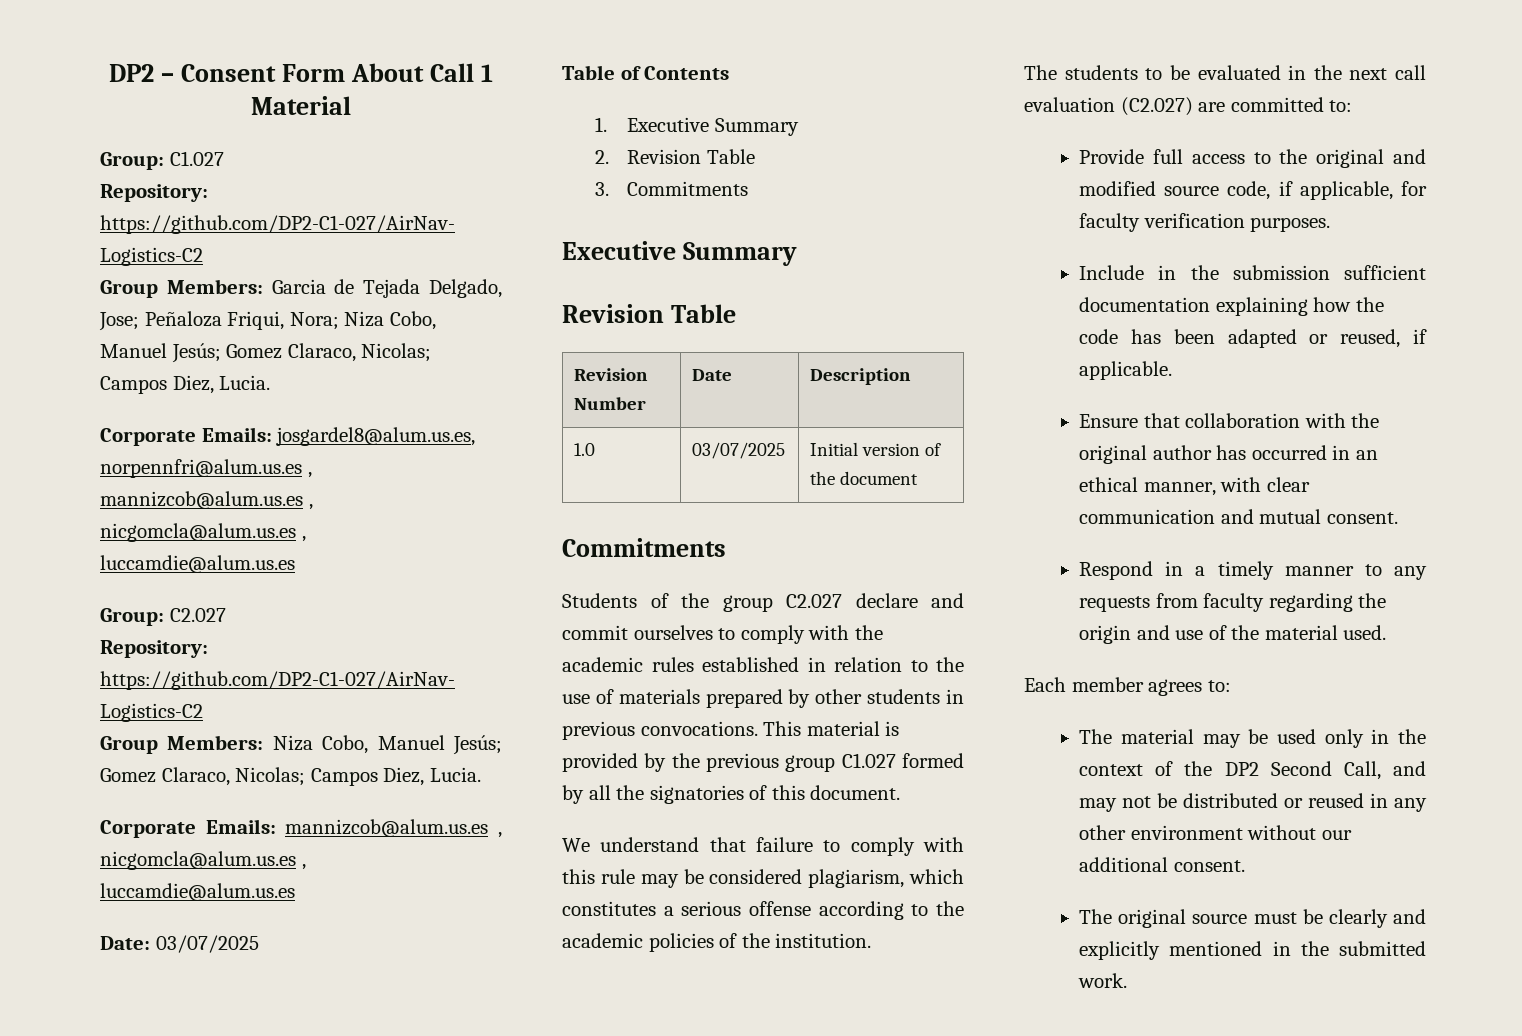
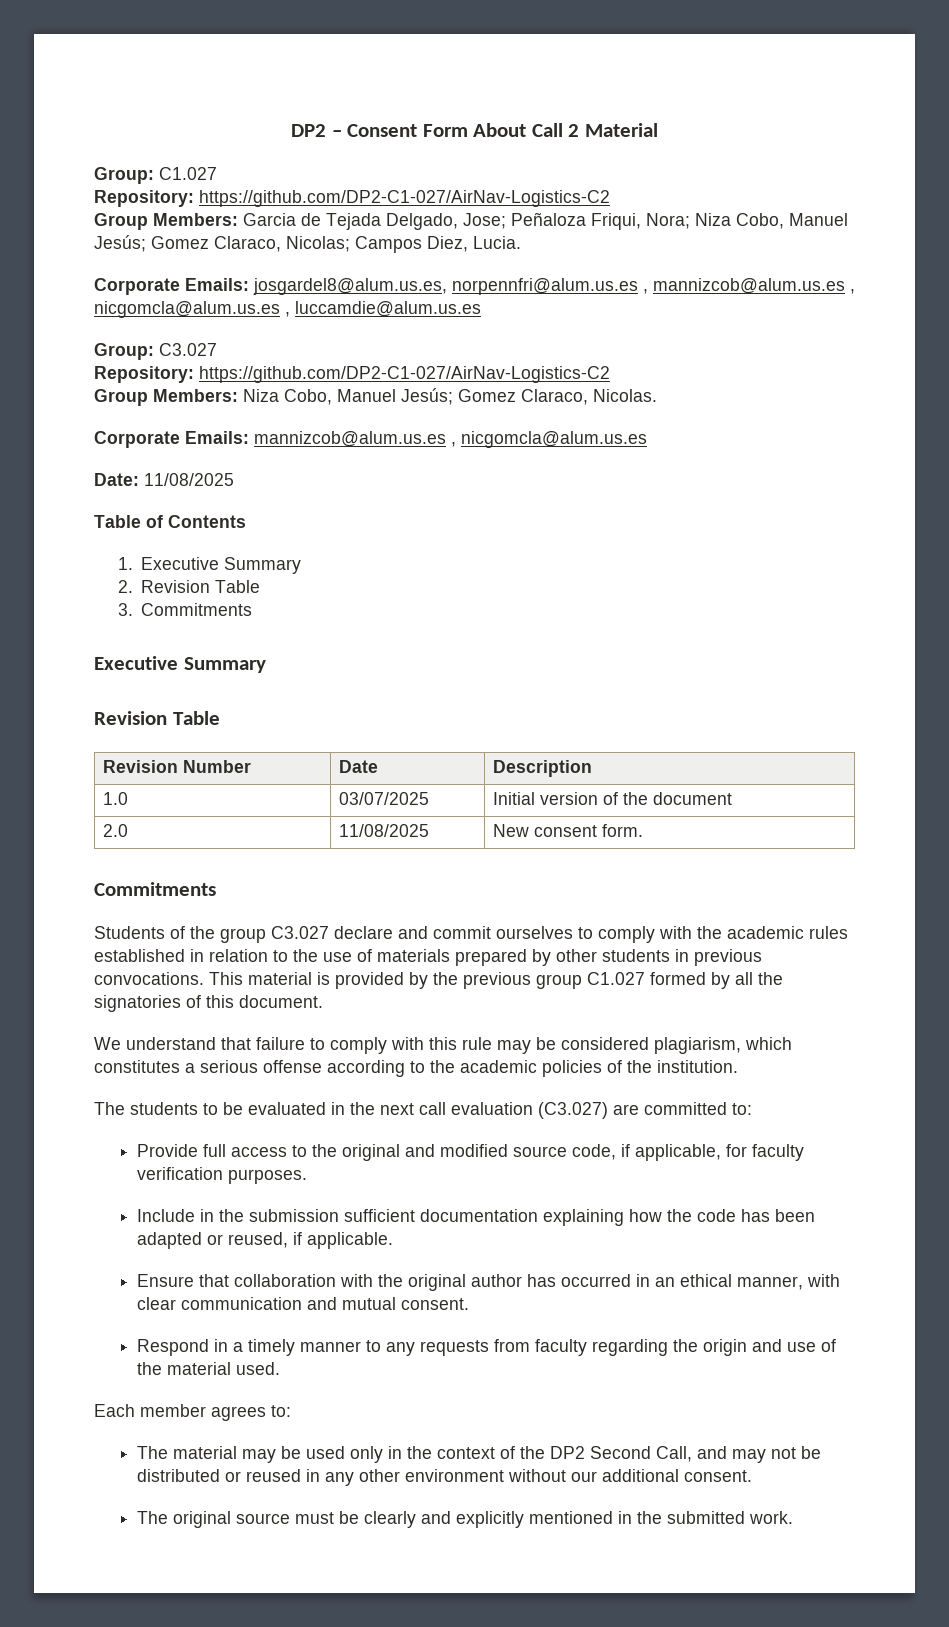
[480,64,493,82] 1 -> [568,124,580,137] 2
[169,608,226,622] C2.027 -> [159,343,217,356] C3.027
[235,767,481,786] Nicolas; Campos Diez, Lucia. -> [593,389,657,402] Nicolas.
[301,864,306,870] [100,883,295,901] , luccamdie@alum.us.es -> (647, 439) none
[155,935,259,953] 03/07/2025 -> [144,473,234,486] 11/08/2025
(919, 478) none -> [103,824,129,837] [339,824,430,837] [493,824,644,837] // 2.0 | 11/08/2025 | New consent form.
[786,594,842,608] C2.027 -> [271,926,329,939] C3.027
[1120,97,1193,116] (C2.027) -> [538,1102,608,1119] (C3.027)

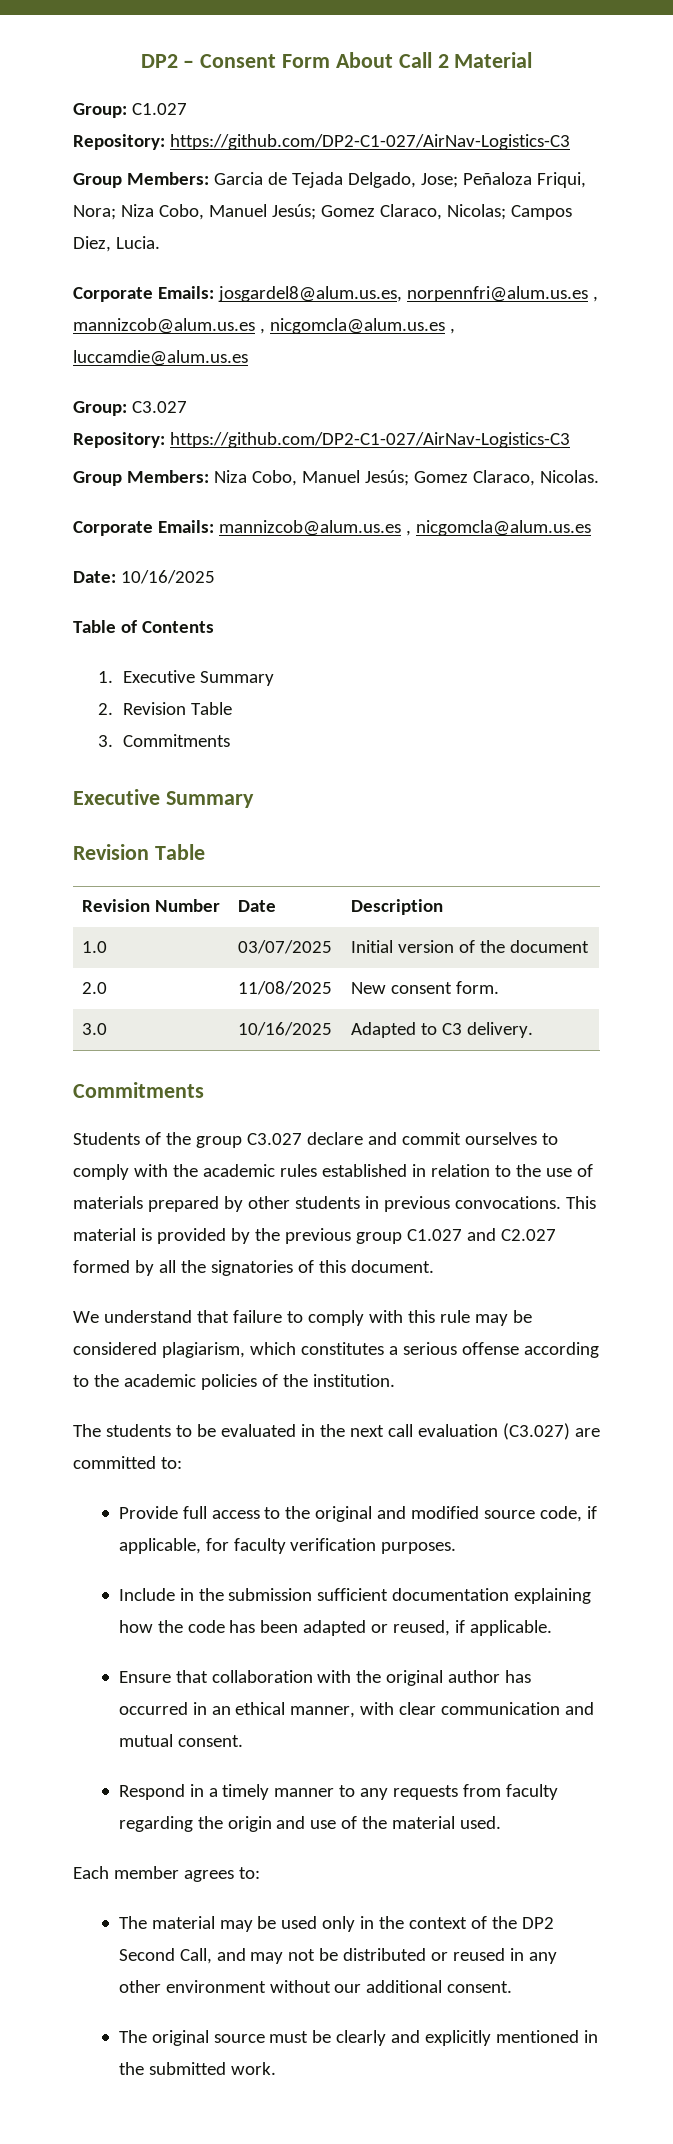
[199,190,610,207] https://github.com/DP2-C1-027/AirNav-Logistics-C2 -> [169,134,570,150] https://github.com/DP2-C1-027/AirNav-Logistics-C3
[199,366,610,383] https://github.com/DP2-C1-027/AirNav-Logistics-C2 -> [169,432,570,448] https://github.com/DP2-C1-027/AirNav-Logistics-C3
[144,473,234,486] 11/08/2025 -> [120,570,215,584] 10/16/2025
(644, 830) none -> [82,1023,108,1035] [238,1022,333,1036] [351,1022,534,1038] // 3.0 | 10/16/2025 | Adapted to C3 delivery.
(645, 978) none -> [466,1228,556,1241] and C2.027

